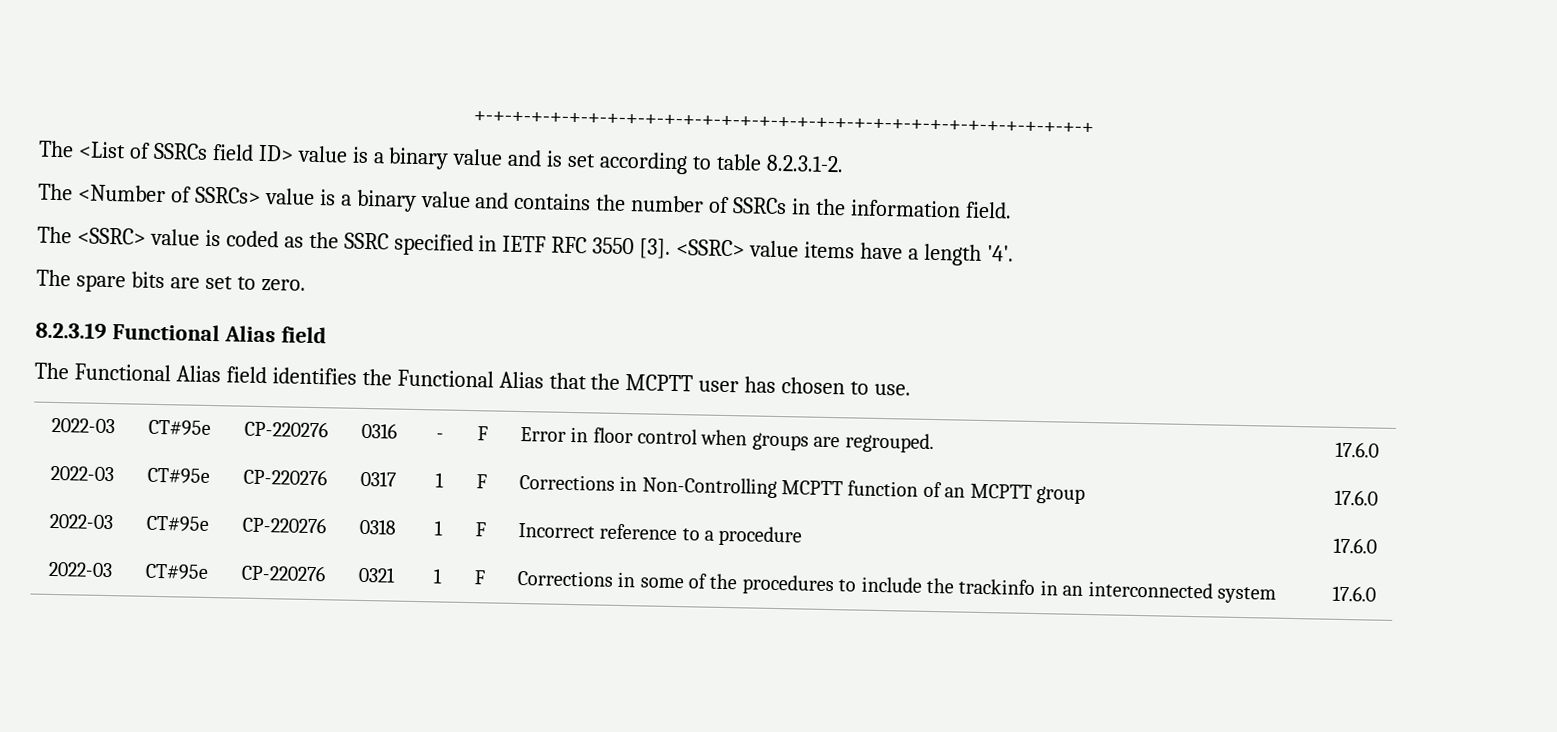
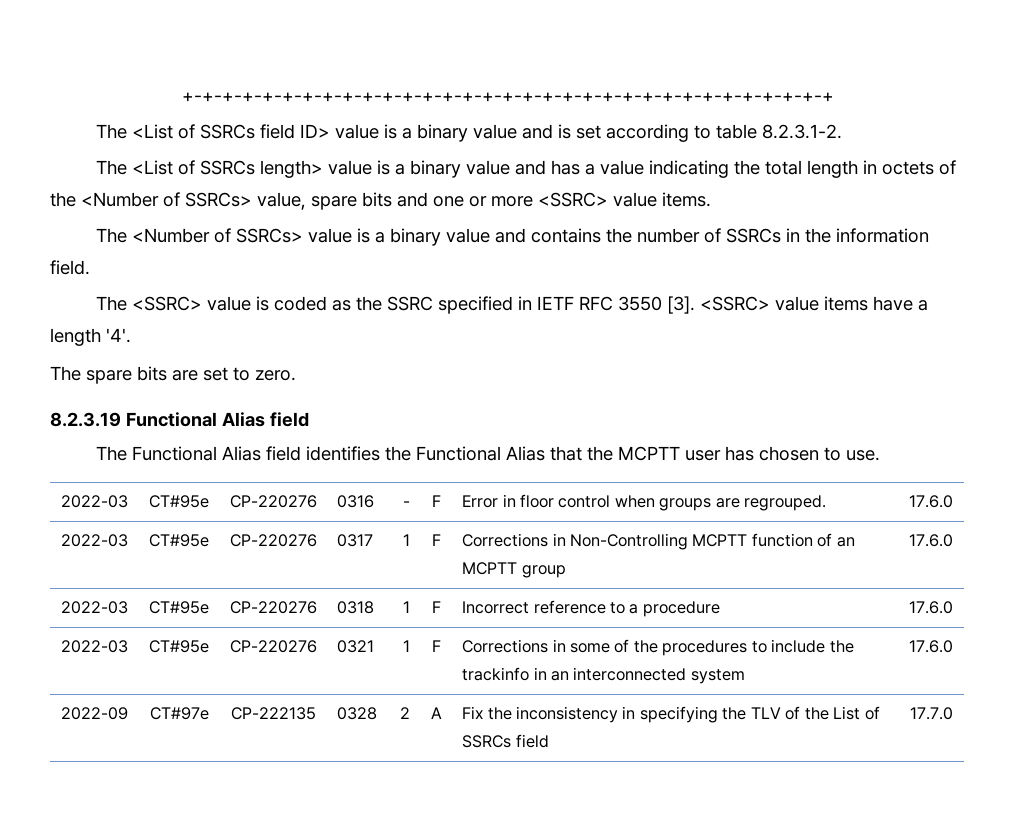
(844, 163) none -> [96,160,957,178] [50,192,711,210] // The <List of SSRCs length> value is a binary value and has a value indicating the total length in octets of the <Number of SSRCs> value, spare bits and one or more <SSRC> value items.
(1376, 593) none -> [61,707,128,720] [149,707,209,720] [231,707,316,720] [337,707,378,720] [399,707,410,719] [430,707,442,719] [462,706,880,723] [462,734,549,748] [909,707,953,720] // 2022-09 | CT#97e | CP-222135 | 0328 | 2 | A | Fix the inconsistency in specifying the TLV of the List of SSRCs field | 17.7.0

